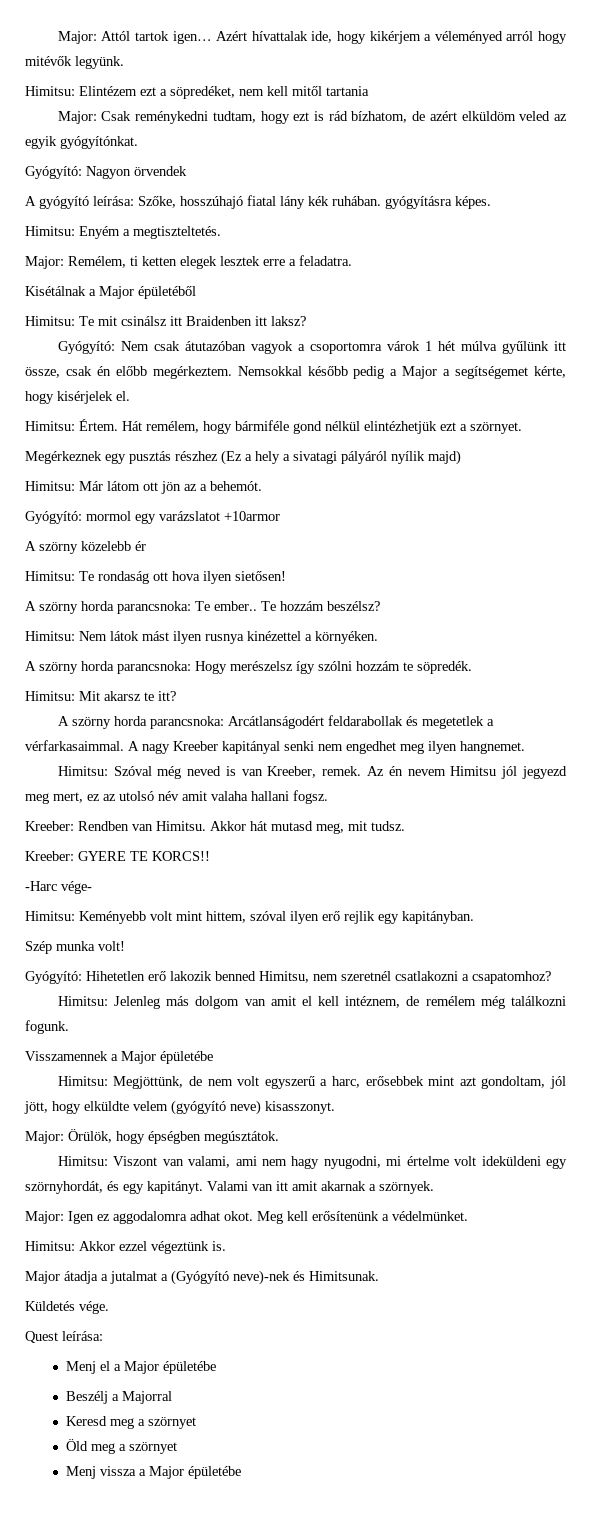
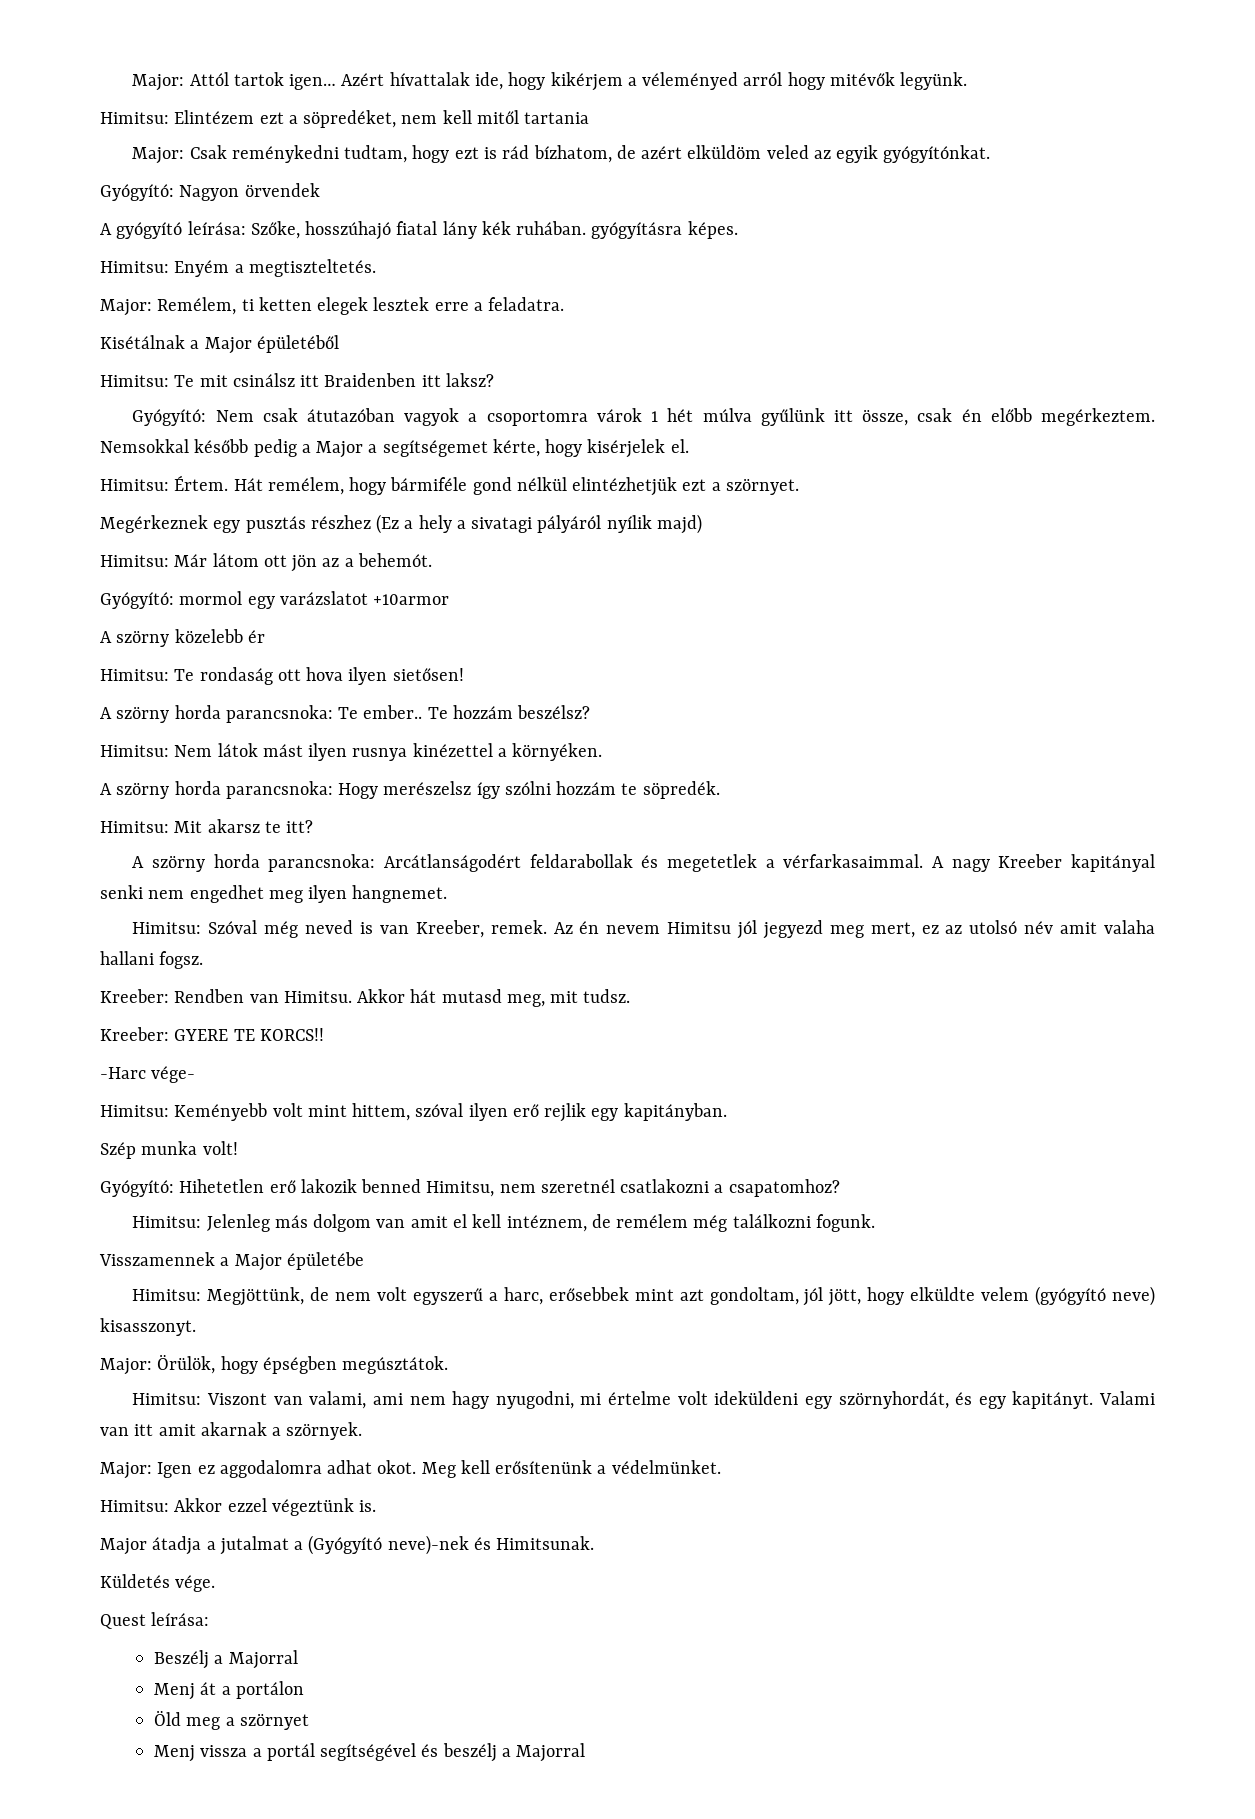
[65,1361,216,1374] // Menj el a Major épületébe -> (210, 1619) none
[65,1416,196,1429] Keresd meg a szörnyet -> [153,1681,304,1700] Menj át a portálon
[148,1466,241,1479] Major épületébe -> [266,1743,586,1762] portál segítségével és beszélj a Majorral

